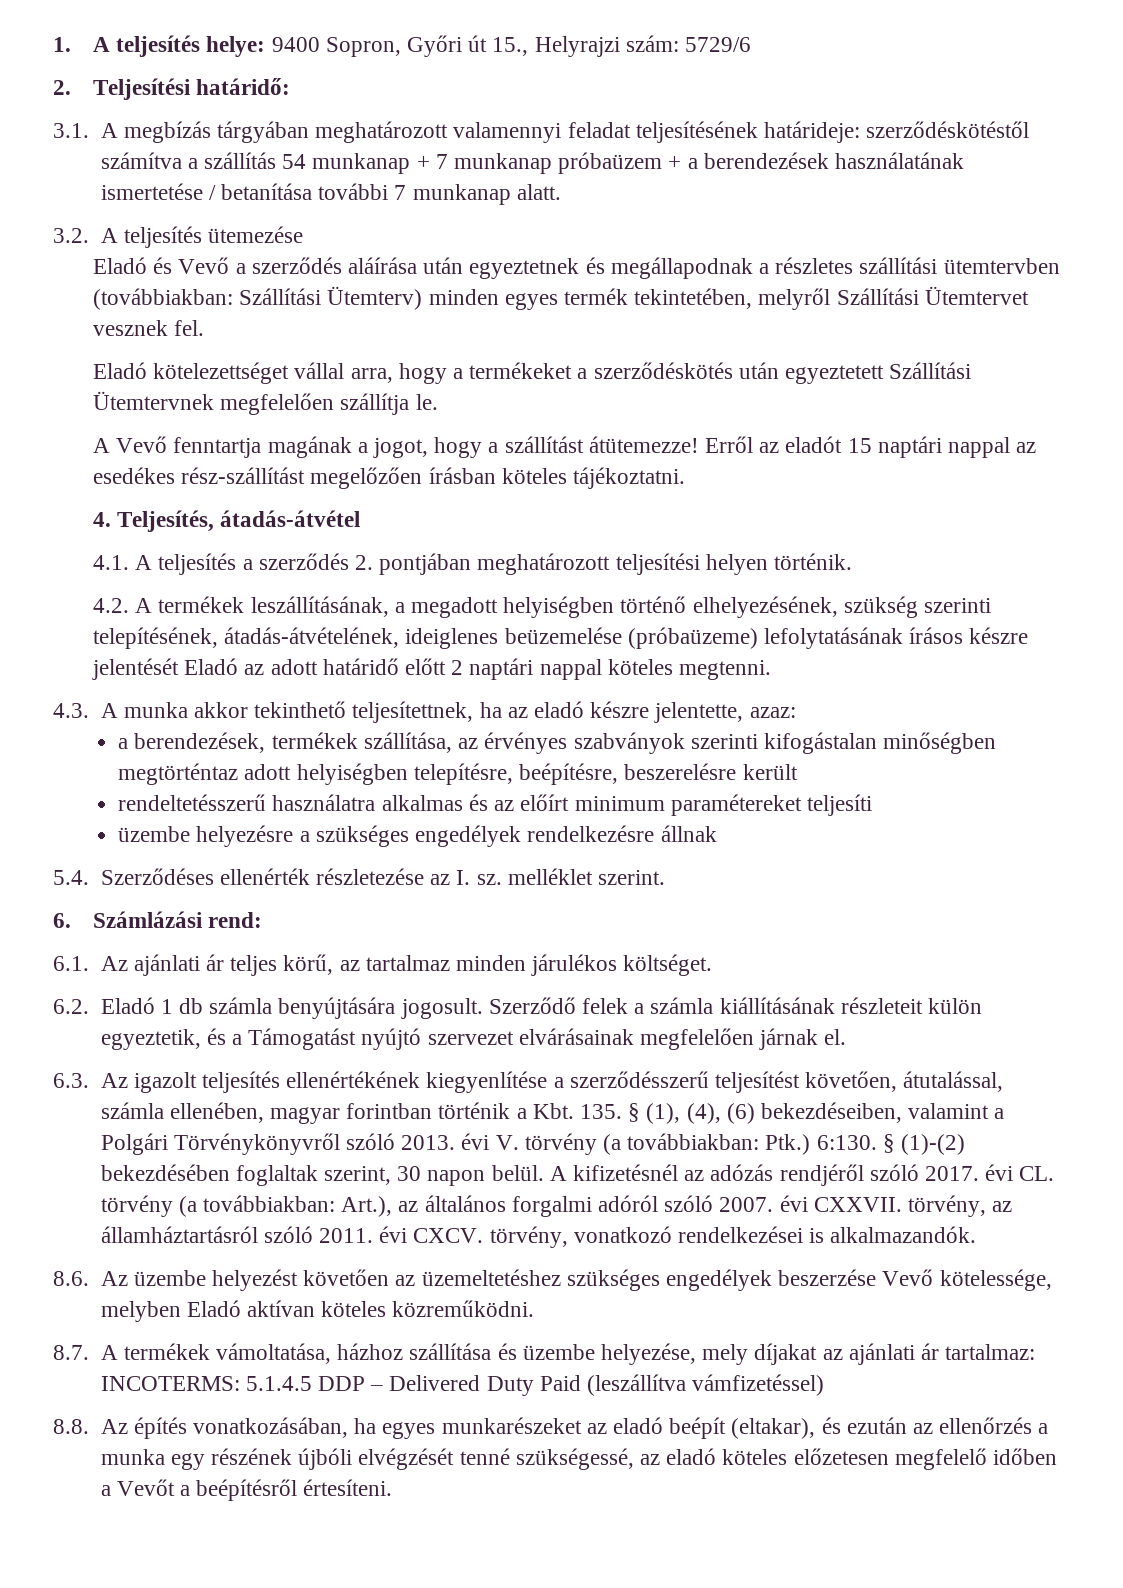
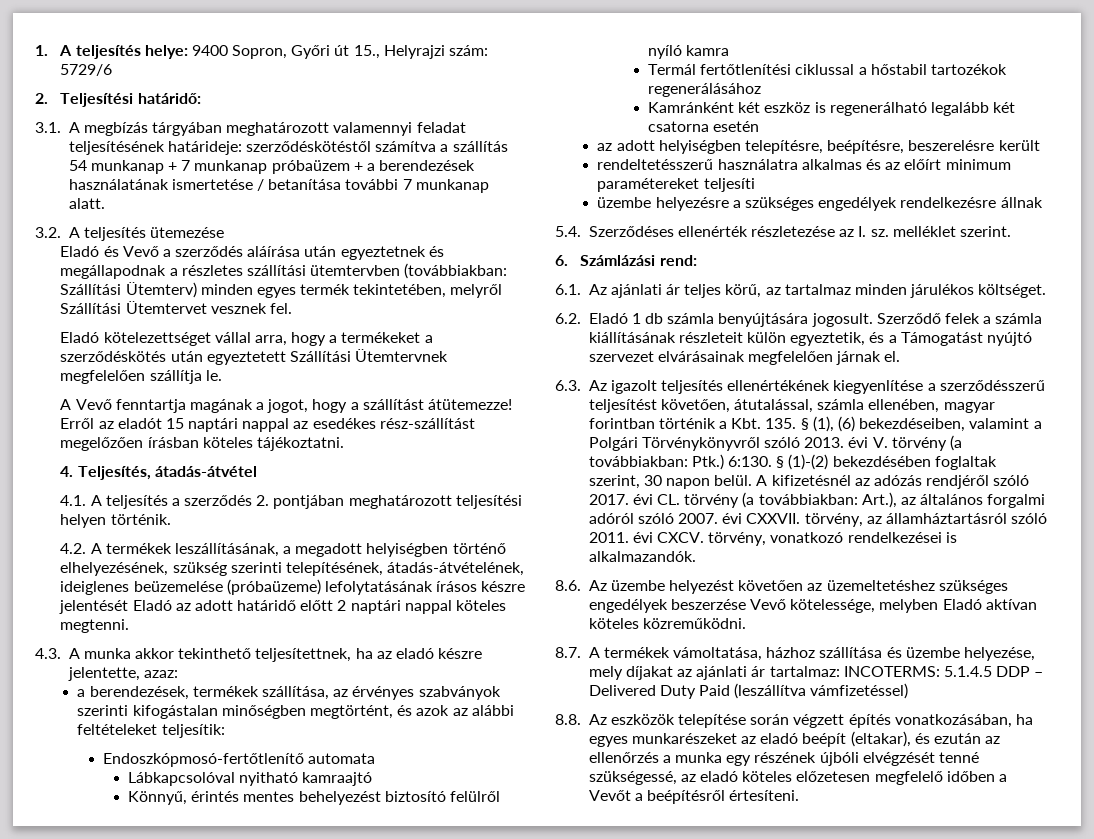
[118,763,239,785] megtörténtaz -> [309,705,514,719] [77,724,225,738] [102,753,375,767] [128,772,373,786] [128,791,501,805] [648,45,730,59] [648,64,1008,75] [648,83,762,97] [648,102,1016,116] [648,121,760,132] [597,143,613,151] megtörtént, és azok az alábbi feltételeket teljesítik: // Endoszkópmosó-fertőtlenítő automata // Lábkapcsolóval nyitható kamraajtó // Könnyű, érintés mentes behelyezést biztosító felülről nyíló kamra // Termál fertőtlenítési ciklussal a hőstabil tartozékok regenerálásához // Kamránként két eszköz is regenerálható legalább két csatorna esetén // az
[686,1103,721,1124] (4), -> (834, 424) none
(128, 1426) none -> [610,714,845,728] eszközök telepítése során végzett

